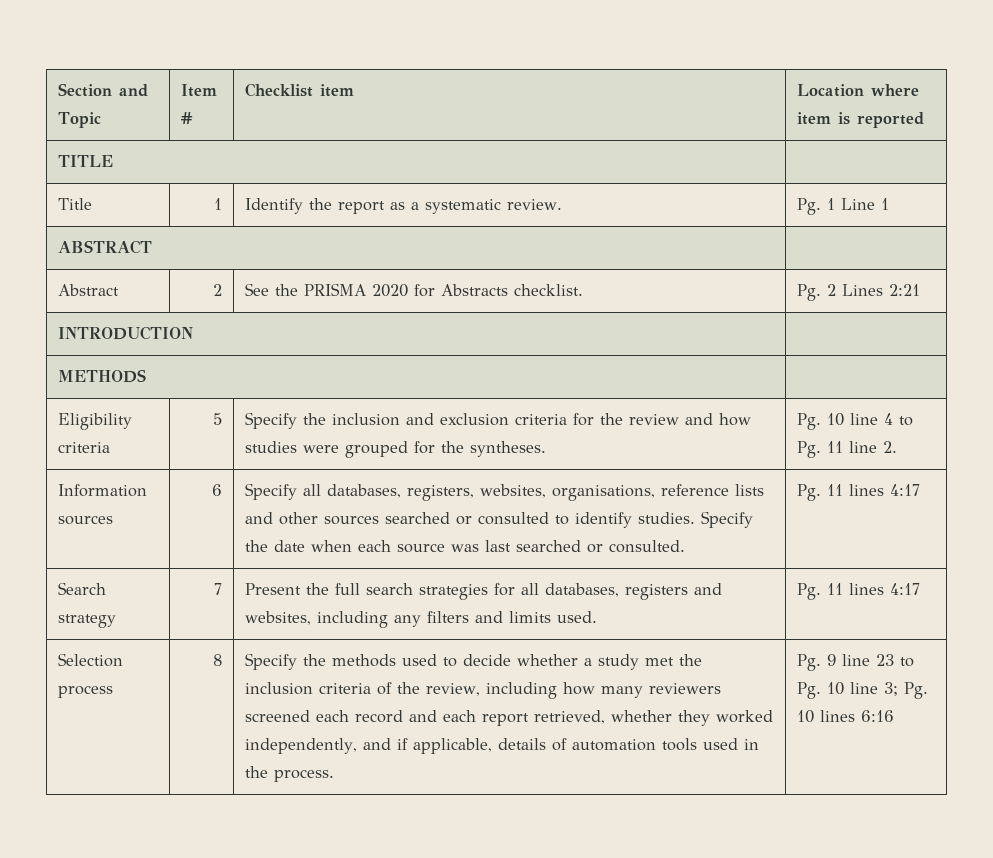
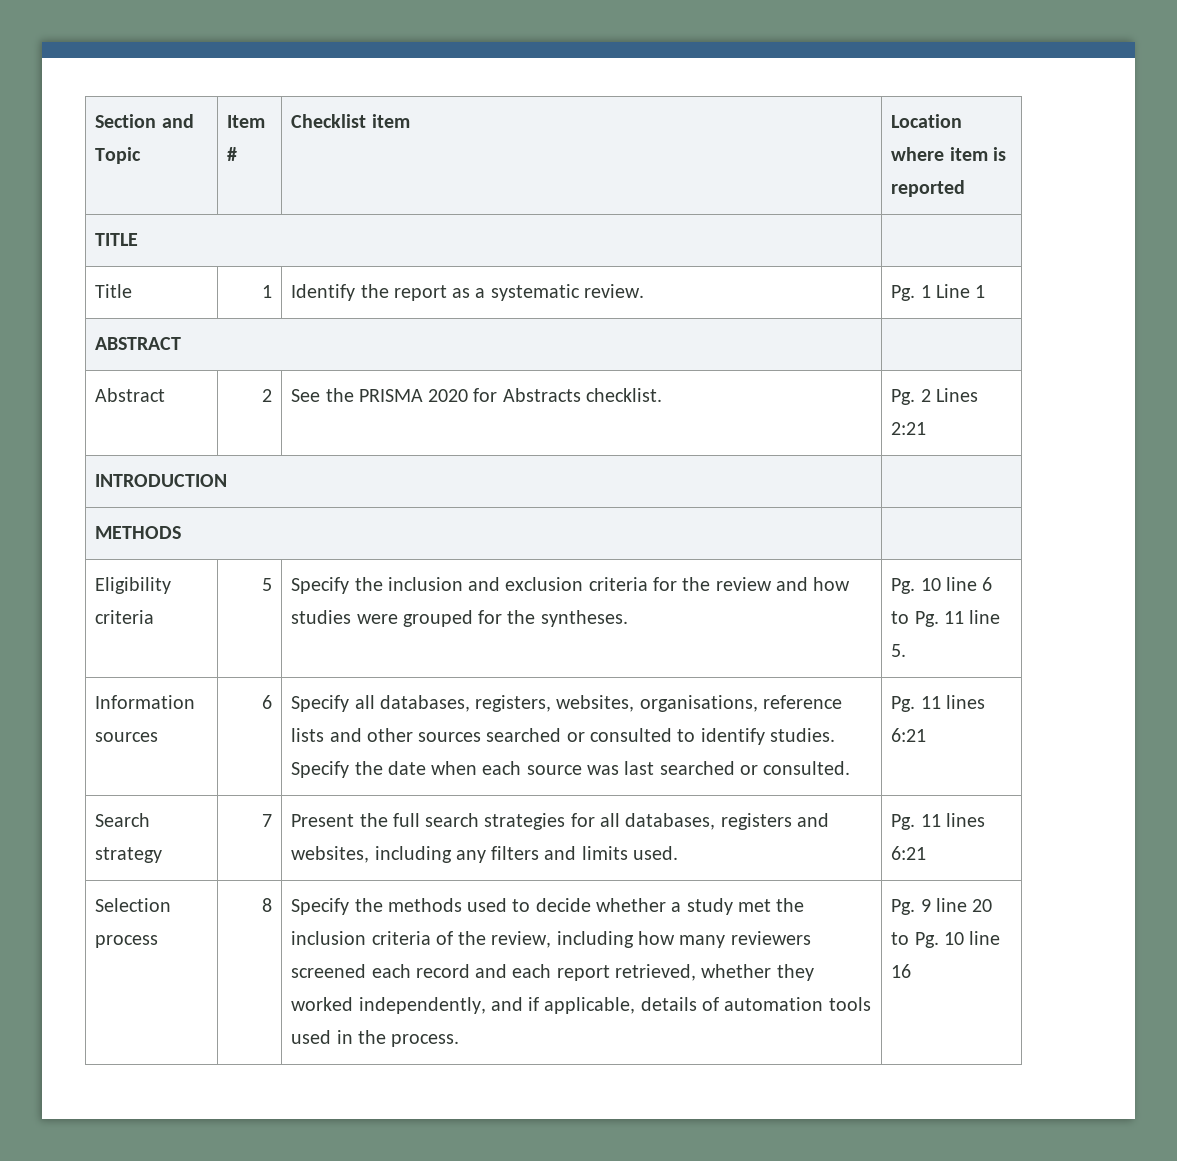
[883,413,893,425] 4 -> [982,577,993,591] 6
[882,441,897,453] 2. -> [891,644,907,657] 5.
[889,484,920,496] 4:17 -> [891,728,927,742] 6:21
[889,583,920,595] 4:17 -> [891,846,927,860] 6:21
[875,654,894,666] 23 -> [972,899,993,912] 20
[883,682,928,699] [796,710,894,723] 3; Pg. 10 lines 6:16 -> [891,964,912,978] 16

